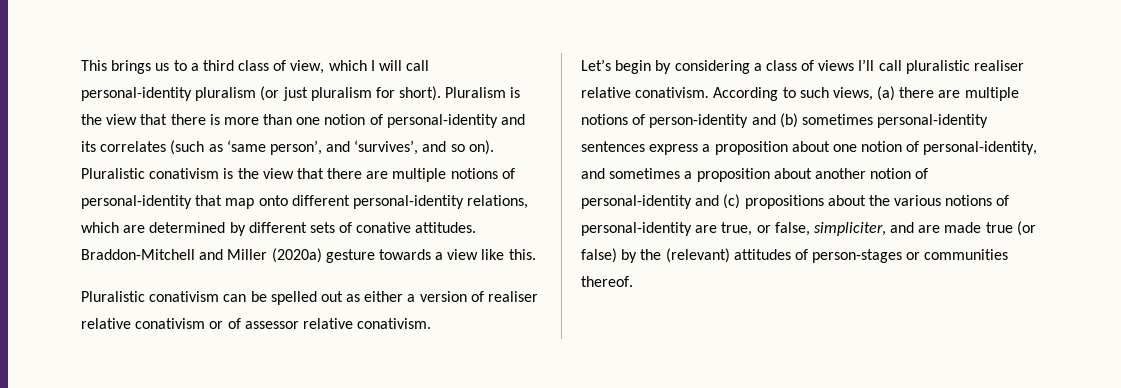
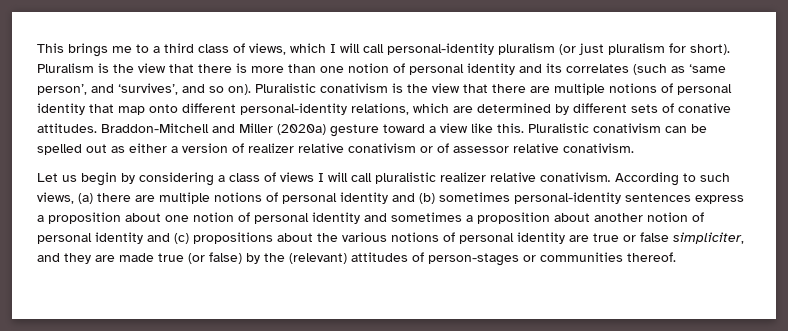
[155,63,170,71] us -> [112,46,132,53] me
[290,60,325,74] view, -> [249,43,286,55] views,
[386,114,498,128] personal-identity -> [409,63,515,75] personal identity
[81,195,192,209] personal-identity -> [677,84,732,95] [37,103,85,115] personal identity
[378,249,431,260] towards -> [383,124,425,133] toward
(536, 254) // -> (524, 128) none
[488,291,539,302] realiser -> [248,143,294,153] realizer
[581,59,611,71] Let’s -> [37,173,77,182] Let us
[858,59,875,71] I’ll -> [318,172,348,182] I will
[974,60,1025,71] realiser -> [440,172,486,182] realizer
[649,114,749,128] person-identity -> [282,192,388,204] personal identity
[923,141,1038,155] personal-identity, -> [254,212,360,224] personal identity
[581,195,692,209] personal-identity -> [37,232,143,244] personal identity
[581,222,810,236] personal-identity are true, or false, -> [459,232,669,244] personal identity are true or false
(915, 227) none -> [64,253,91,264] they

